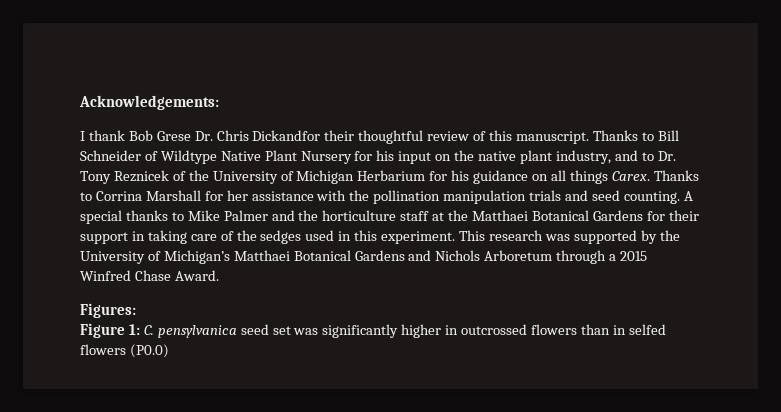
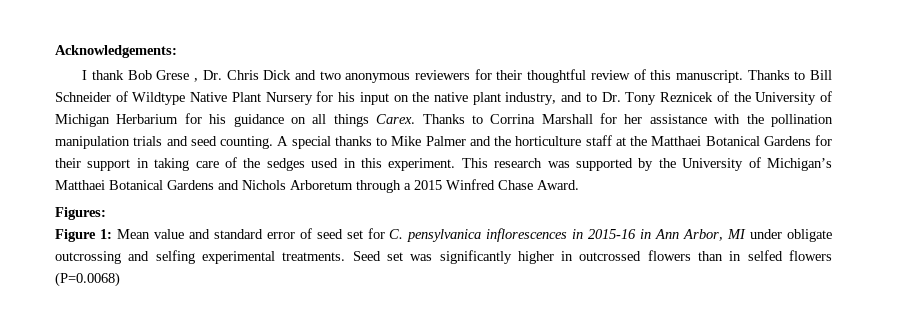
(191, 136) none -> [194,78,199,82] ,
[252,130,321,141] Dickandfor -> [263,69,492,83] Dick and two anonymous reviewers for
[143,324,269,338] C. pensylvanica seed -> [116,228,833,242] [55,250,381,264] Mean value and standard error of seed set for C. pensylvanica inflorescences in 2015-16 in Ann Arbor, MI under obligate outcrossing and selfing experimental treatments. Seed
[129,344,169,358] (P0.0) -> [55,272,120,287] (P=0.0068)

